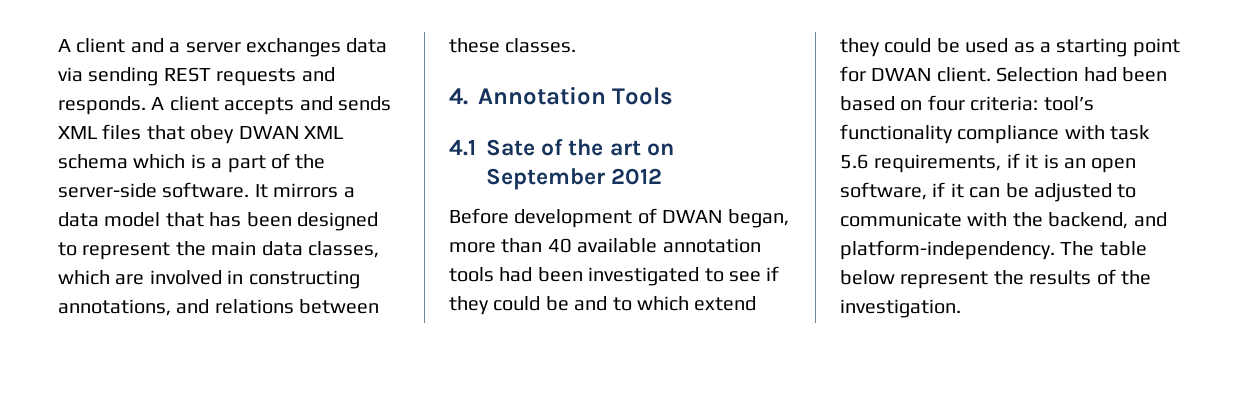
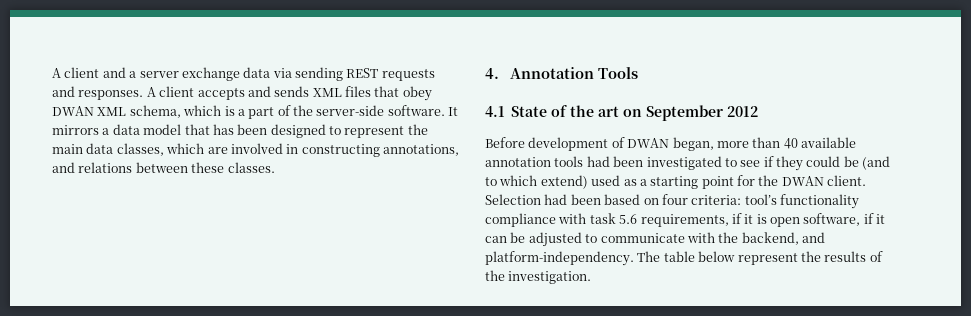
[246,38,341,57] exchanges -> [181,67,240,81] exchange
[58,96,146,115] responds. -> [78,90,144,100] responses.
[58,154,128,169] schema -> [129,105,181,118] schema,
[486,139,535,156] Sate -> [511,106,548,117] State
[574,296,608,311] and -> [862,156,891,170] (and
[694,296,757,311] [840,38,960,57] extend they could be -> [540,175,588,189] extend)
(866, 74) none -> [758,175,779,186] the
[1064,158,1086,169] an -> (767, 219) none

